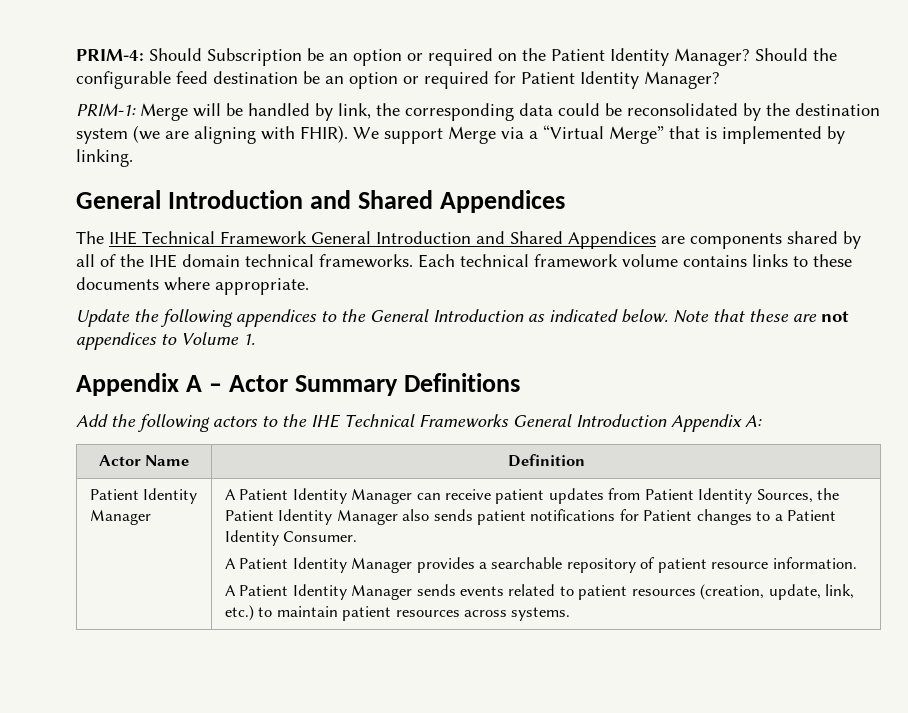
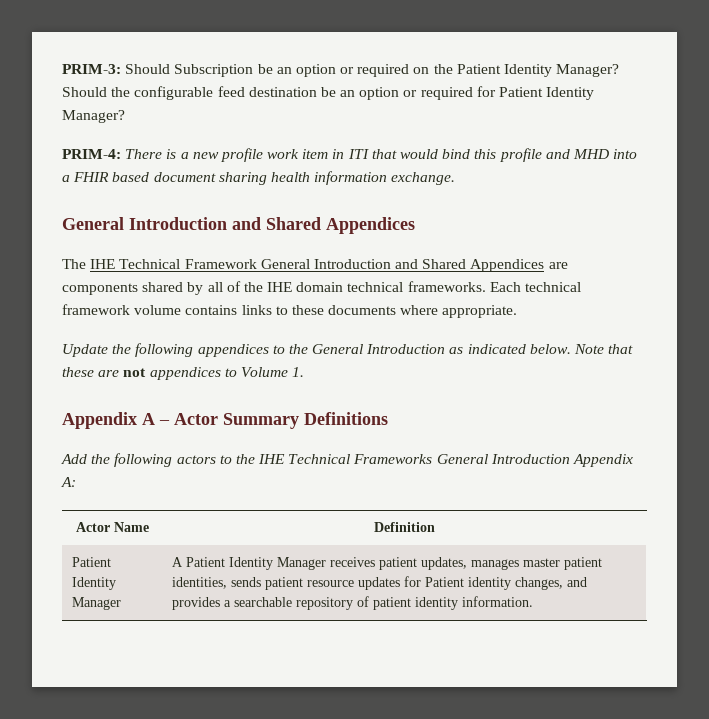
[76,49,144,61] PRIM-4: -> [62,64,121,74] PRIM-3:
[76,103,880,121] [76,125,845,144] [76,149,133,167] PRIM-1: Merge will be handled by link, the corresponding data could be reconsolidated by the destination system (we are aligning with FHIR). We support Merge via a “Virtual Merge” that is implemented by linking. -> [62,148,638,162] [62,171,456,185] PRIM-4: There is a new profile work item in ITI that would bind this profile and MHD into a FHIR based document sharing health information exchange.
[416,488,840,504] [224,509,837,525] [224,530,358,546] [224,557,413,573] can receive patient updates from Patient Identity Sources, the Patient Identity Manager also sends patient notifications for Patient changes to a Patient Identity Consumer. // A Patient Identity Manager -> [330,557,603,570] [172,576,588,590] receives patient updates, manages master patient identities, sends patient resource updates for Patient identity changes, and
[711,562,769,569] resource -> [415,597,459,610] identity
[224,584,855,600] [224,605,571,621] // A Patient Identity Manager sends events related to patient resources (creation, update, link, etc.) to maintain patient resources across systems. -> (534, 601) none

